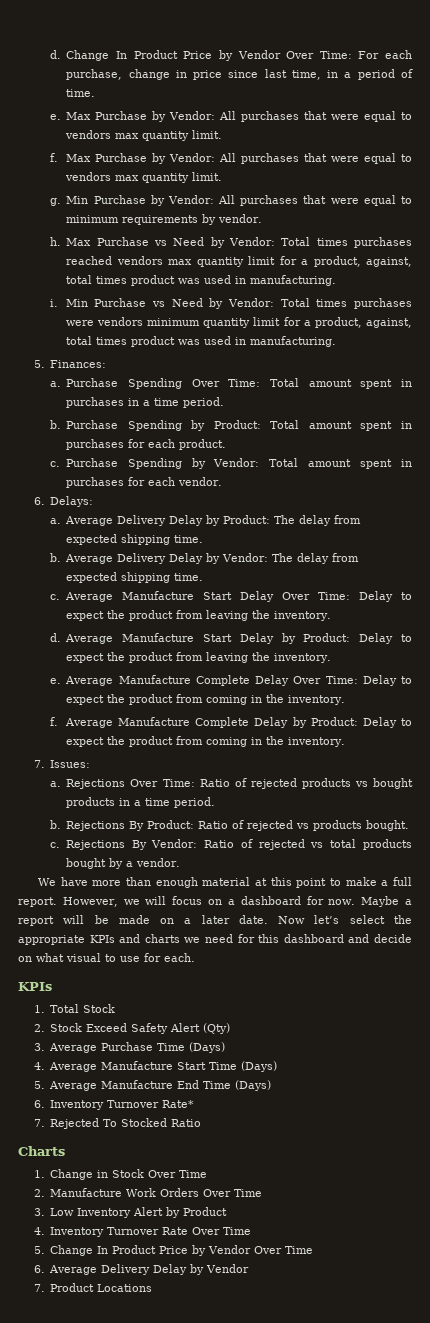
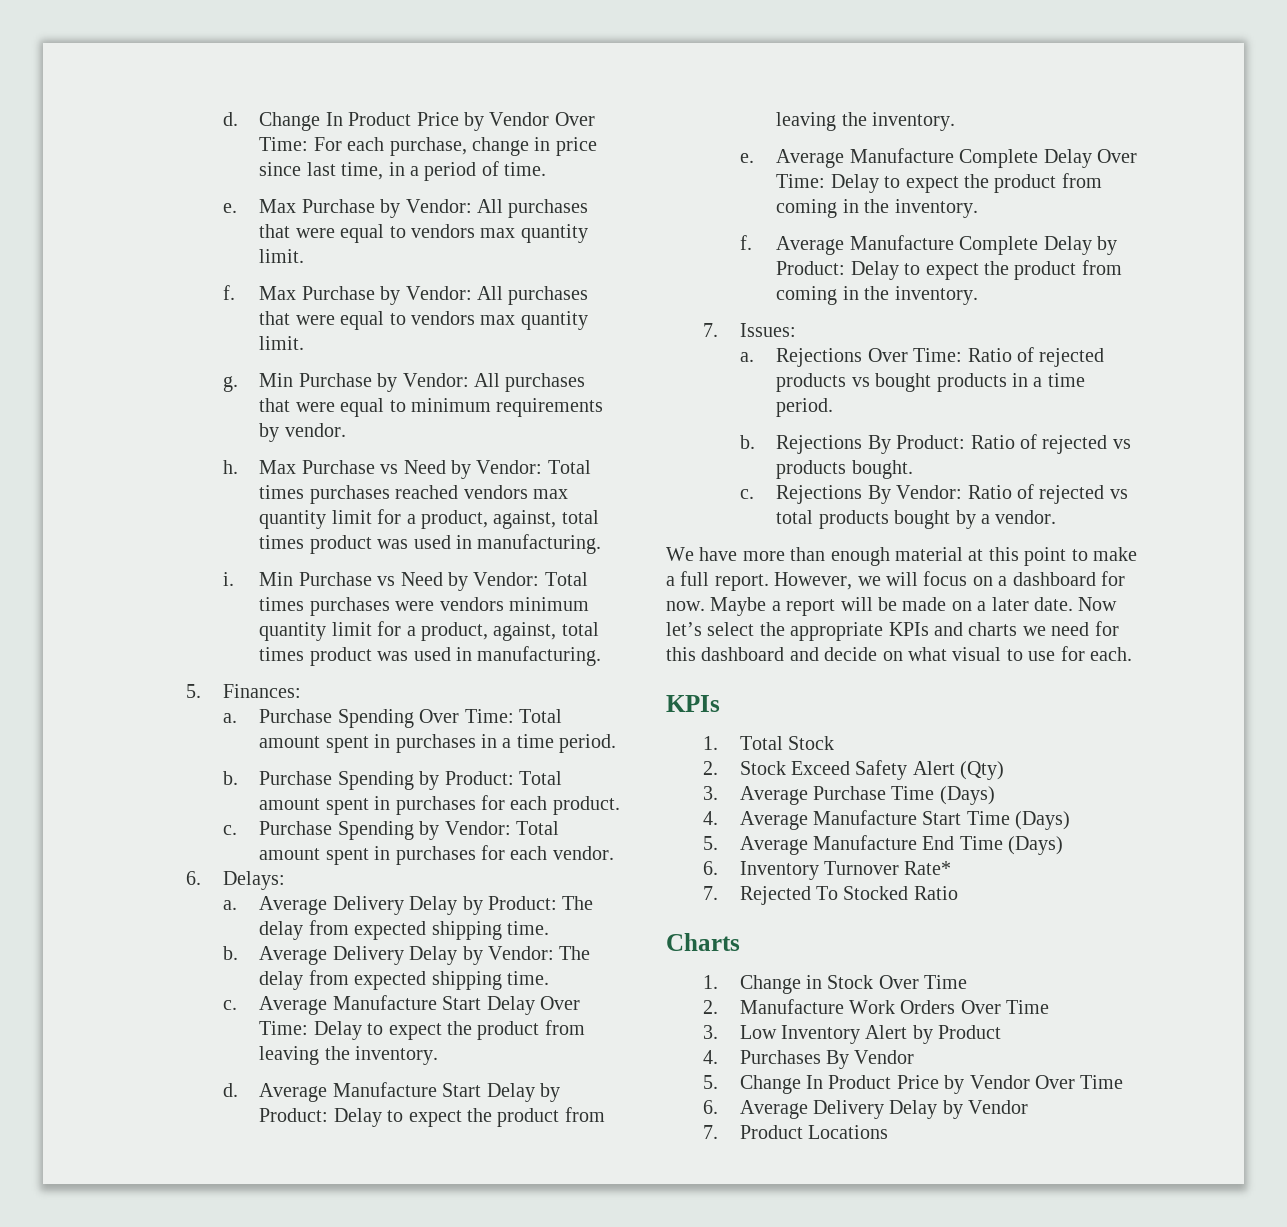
[50,1227,252,1237] Inventory Turnover Rate Over Time -> [739,1050,915,1069] Purchases By Vendor

